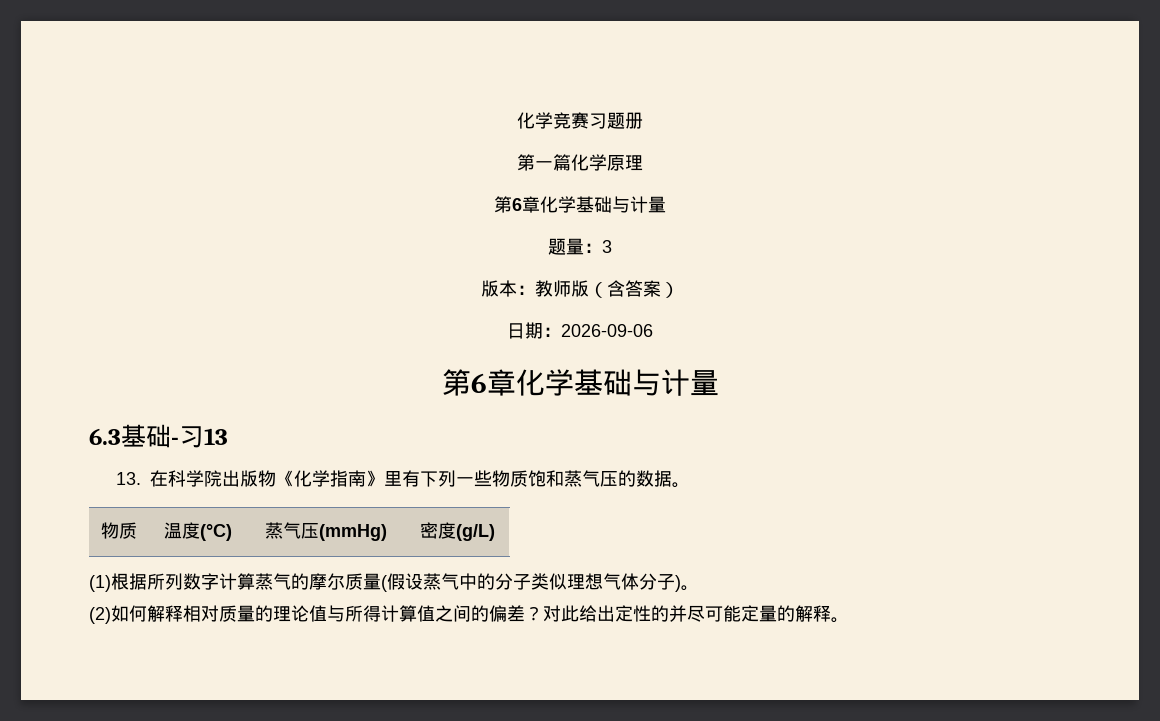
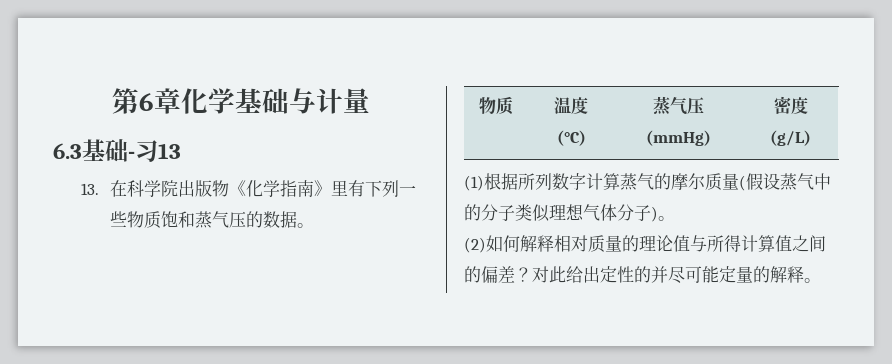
[517,112,643,129] [517,154,643,171] [494,196,666,213] [548,238,612,255] [481,280,679,298] [507,322,653,339] 化学竞赛习题册 // 第一篇化学原理 // 第6章化学基础与计量 // 题量：3 // 版本：教师版（含答案） // 日期：2026-09-06 // -> (111, 101) none

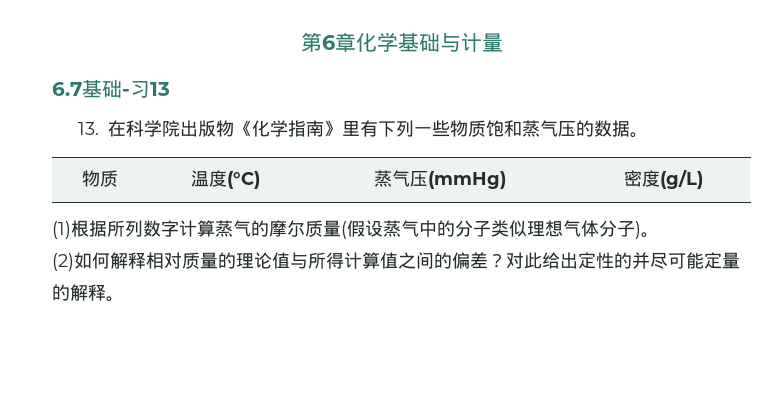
[53,143,82,159] 6.3 -> [52,82,82,96] 6.7

